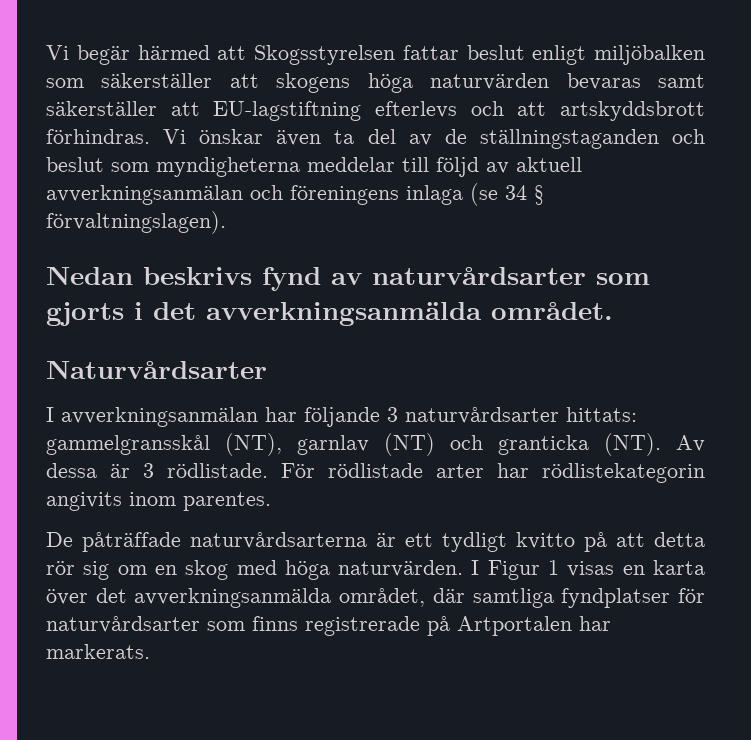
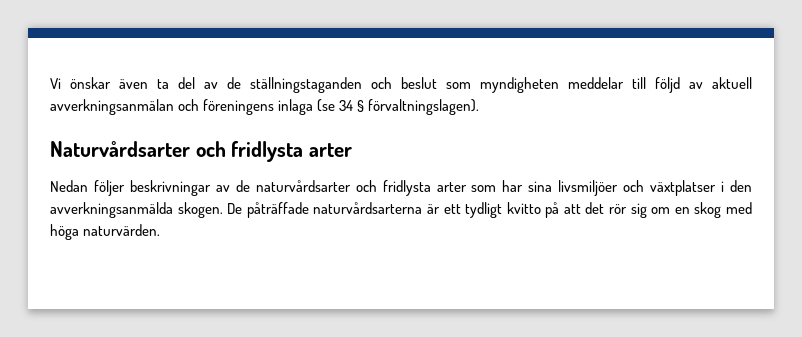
[46,45,705,65] [46,73,706,93] [46,101,706,121] [46,129,187,144] Vi begär härmed att Skogsstyrelsen fattar beslut enligt miljöbalken som säkerställer att skogens höga naturvärden bevaras samt säkerställer att EU-lagstiftning efterlevs och att artskyddsbrott förhindras. Vi -> [50,78,61,89] Vi
[156,157,300,177] myndigheterna -> [480,77,559,93] myndigheten
[46,266,650,291] [46,302,613,326] [46,360,267,379] [46,407,637,427] [46,433,705,456] [46,463,705,483] [46,492,271,511] Nedan beskrivs fynd av naturvårdsarter som gjorts i det avverkningsanmälda området. // Naturvårdsarter // I avverkningsanmälan har följande 3 naturvårdsarter hittats: gammelgransskål (NT), garnlav (NT) och granticka (NT). Av dessa är 3 rödlistade. För rödlistade arter har rödlistekategorin angivits inom parentes. // -> [50,141,353,162] [50,180,752,196] [50,202,223,218] Naturvårdsarter och fridlysta arter // Nedan följer beskrivningar av de naturvårdsarter och fridlysta arter som har sina livsmiljöer och växtplatser i den avverkningsanmälda skogen.
[654,532,705,547] detta -> [585,202,605,214] det
[471,560,705,580] [46,588,705,608] [46,616,611,636] [46,644,150,659] I Figur 1 visas en karta över det avverkningsanmälda området, där samtliga fyndplatser för naturvårdsarter som finns registrerade på Artportalen har markerats. -> (161, 230) none

